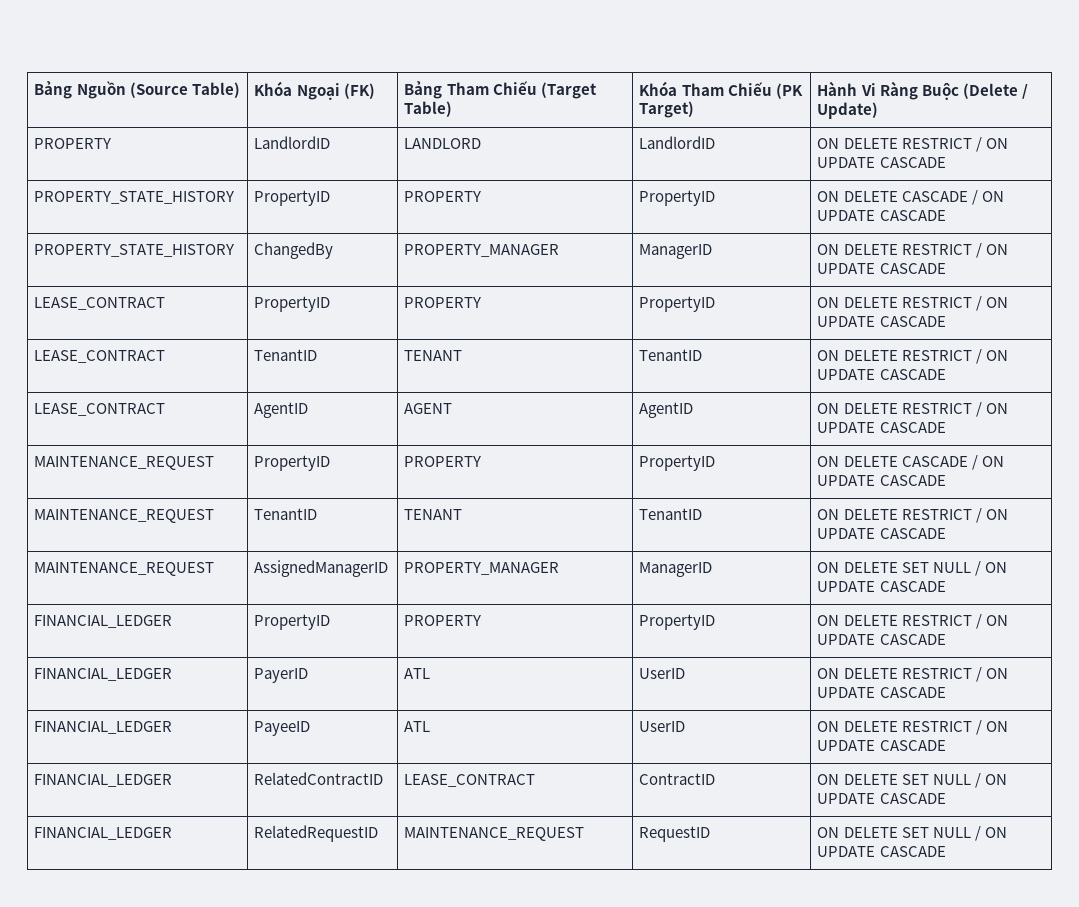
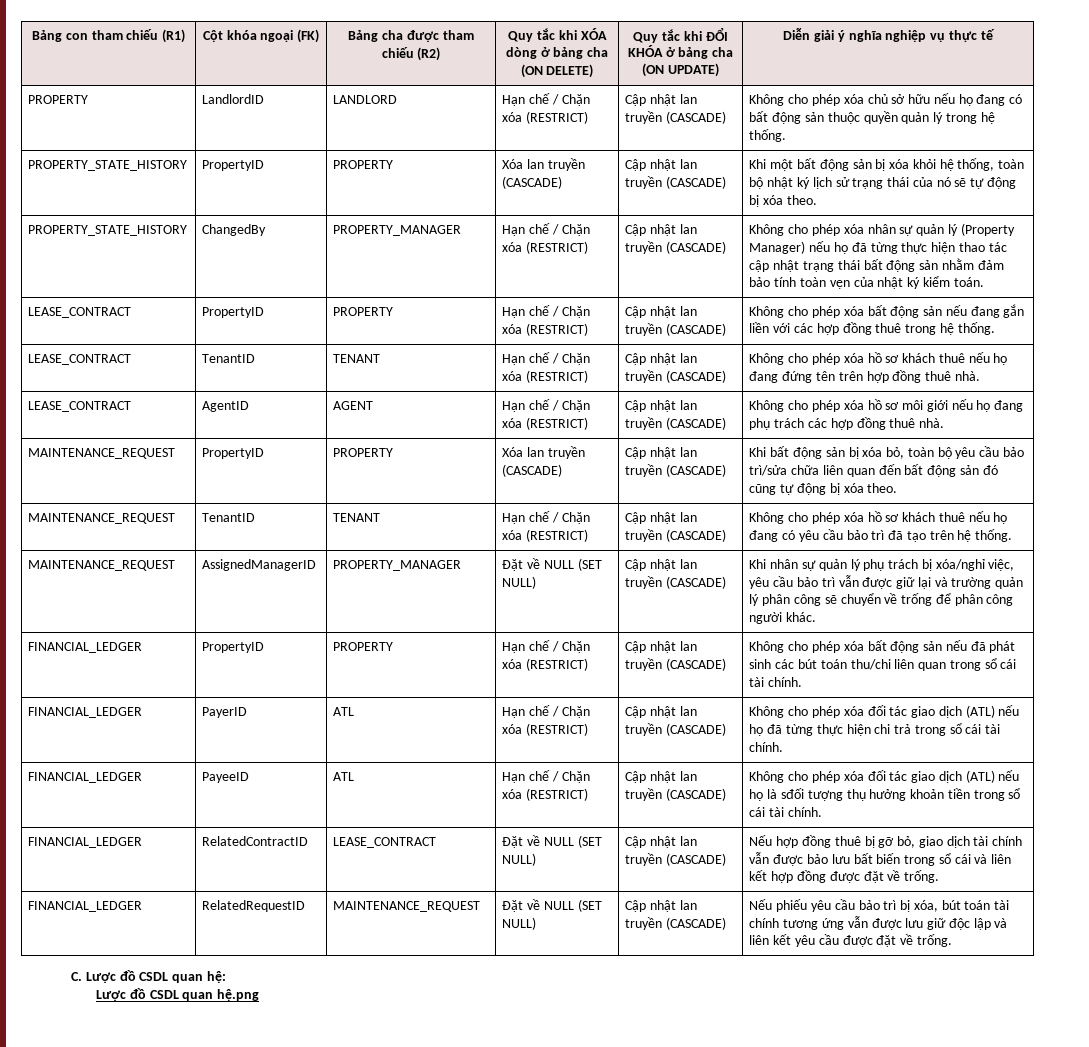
[34,81,240,99] [254,81,375,100] [404,81,597,99] [404,101,453,117] [639,81,803,99] [639,101,695,118] [817,81,1028,100] [817,102,879,119] [34,138,112,149] [254,136,331,149] [404,138,482,149] [639,136,716,149] [817,137,1008,152] [817,157,946,168] [34,191,235,204] [254,190,331,206] [404,191,482,202] [639,190,716,206] [817,190,1004,205] [817,210,946,221] [34,244,235,257] [254,242,334,259] [404,244,560,257] [639,244,713,259] [817,243,1008,258] [817,263,946,274] [34,297,166,310] [254,296,331,312] [404,297,482,308] [639,296,716,312] [817,296,1008,311] [817,316,946,327] [34,350,166,363] [254,349,318,361] [404,350,463,361] [639,349,703,361] [817,349,1008,364] [817,369,946,380] [34,403,166,416] [254,402,309,418] [404,403,453,414] [639,402,694,418] [817,402,1008,417] [817,422,946,433] [34,456,215,470] [254,455,331,471] [404,456,482,467] [639,455,716,471] [817,455,1004,470] [817,475,946,486] [34,509,215,523] [254,508,318,520] [404,509,463,520] [639,508,703,520] [817,508,1008,523] [817,528,946,539] [34,562,215,576] [254,560,389,577] [404,562,560,575] [639,562,713,577] [817,561,1007,576] [817,581,946,592] [34,615,173,628] [254,614,331,630] [404,615,482,626] [639,614,716,630] [817,614,1008,629] [817,634,946,645] [34,668,173,681] [254,668,309,683] [404,668,431,679] [639,668,686,679] [817,667,1008,682] [817,687,946,698] [34,721,173,734] [254,721,311,736] [404,721,431,732] [639,721,686,732] [817,720,1008,735] [817,740,946,751] [34,774,173,787] [254,772,384,785] [404,774,536,787] [639,773,716,785] [817,773,1007,788] [817,793,946,804] [34,827,173,840] [254,825,379,842] [404,827,585,841] [639,826,711,842] [817,826,1007,841] [817,846,946,857] Bảng Nguồn (Source Table) | Khóa Ngoại (FK) | Bảng Tham Chiếu (Target Table) | Khóa Tham Chiếu (PK Target) | Hành Vi Ràng Buộc (Delete / Update) // PROPERTY | LandlordID | LANDLORD | LandlordID | ON DELETE RESTRICT / ON UPDATE CASCADE // PROPERTY_STATE_HISTORY | PropertyID | PROPERTY | PropertyID | ON DELETE CASCADE / ON UPDATE CASCADE // PROPERTY_STATE_HISTORY | ChangedBy | PROPERTY_MANAGER | ManagerID | ON DELETE RESTRICT / ON UPDATE CASCADE // LEASE_CONTRACT | PropertyID | PROPERTY | PropertyID | ON DELETE RESTRICT / ON UPDATE CASCADE // LEASE_CONTRACT | TenantID | TENANT | TenantID | ON DELETE RESTRICT / ON UPDATE CASCADE // LEASE_CONTRACT | AgentID | AGENT | AgentID | ON DELETE RESTRICT / ON UPDATE CASCADE // MAINTENANCE_REQUEST | PropertyID | PROPERTY | PropertyID | ON DELETE CASCADE / ON UPDATE CASCADE // MAINTENANCE_REQUEST | TenantID | TENANT | TenantID | ON DELETE RESTRICT / ON UPDATE CASCADE // MAINTENANCE_REQUEST | AssignedManagerID | PROPERTY_MANAGER | ManagerID | ON DELETE SET NULL / ON UPDATE CASCADE // FINANCIAL_LEDGER | PropertyID | PROPERTY | PropertyID | ON DELETE RESTRICT / ON UPDATE CASCADE // FINANCIAL_LEDGER | PayerID | ATL | UserID | ON DELETE RESTRICT / ON UPDATE CASCADE // FINANCIAL_LEDGER | PayeeID | ATL | UserID | ON DELETE RESTRICT / ON UPDATE CASCADE // FINANCIAL_LEDGER | RelatedContractID | LEASE_CONTRACT | ContractID | ON DELETE SET NULL / ON UPDATE CASCADE // FINANCIAL_LEDGER | RelatedRequestID | MAINTENANCE_REQUEST | RequestID | ON DELETE SET NULL / ON UPDATE CASCADE -> [31,29,186,43] [202,29,320,43] [348,30,474,42] [381,47,441,61] [508,28,607,42] [505,47,609,59] [520,64,594,78] [633,28,728,43] [627,45,734,59] [642,63,719,77] [783,28,995,42] [28,95,89,104] [202,94,265,104] [333,95,398,104] [502,93,590,106] [502,111,589,124] [625,94,697,106] [625,111,727,124] [749,93,1023,106] [749,111,995,124] [749,129,787,142] [28,160,188,171] [202,160,265,171] [333,160,394,169] [502,158,585,171] [502,176,563,189] [625,159,697,171] [625,176,727,189] [749,158,1025,171] [749,177,1016,189] [749,195,817,207] [28,225,188,236] [202,224,267,236] [333,225,462,236] [502,223,590,236] [502,241,589,254] [625,224,697,236] [625,241,727,254] [749,223,1015,236] [749,241,1007,254] [749,258,1004,272] [749,276,984,289] [28,307,132,318] [202,307,265,318] [333,307,394,316] [502,305,590,318] [502,323,589,336] [625,306,697,318] [625,323,727,336] [749,304,1025,318] [749,322,995,335] [28,354,132,365] [202,354,256,363] [333,354,381,363] [502,352,590,365] [502,370,589,383] [625,353,697,365] [625,370,727,383] [749,352,1008,365] [749,370,980,383] [28,401,132,412] [202,401,250,412] [333,401,374,410] [502,399,590,412] [502,417,589,430] [625,400,697,412] [625,417,727,430] [749,399,1024,412] [749,417,945,430] [28,448,176,459] [202,448,265,459] [333,448,394,457] [502,446,585,459] [502,464,563,477] [625,447,697,459] [625,464,727,477] [749,446,1024,459] [749,464,998,477] [749,483,898,495] [28,513,176,524] [202,513,256,522] [333,513,381,522] [502,511,590,524] [502,529,589,542] [625,512,697,524] [625,529,727,542] [749,511,1008,524] [749,529,1013,542] [28,560,176,571] [202,559,317,571] [333,560,462,571] [502,558,602,571] [502,576,537,589] [625,559,697,571] [625,576,727,589] [749,559,1015,571] [749,575,1024,589] [749,593,1014,606] [749,612,817,624] [28,642,143,653] [202,642,265,653] [333,642,394,651] [502,640,590,653] [502,658,589,671] [625,641,697,653] [625,658,727,671] [749,640,1016,653] [749,658,1017,671] [749,677,803,687] [28,707,143,718] [202,707,248,718] [333,707,355,716] [502,705,590,718] [502,723,589,736] [625,706,697,718] [625,723,727,736] [749,705,1020,718] [749,723,1001,736] [749,742,784,752] [28,772,143,783] [202,772,250,783] [333,772,355,781] [502,770,590,783] [502,788,589,801] [625,771,697,783] [625,788,727,801] [749,770,1020,783] [749,788,1021,801] [749,807,822,817] [28,837,143,848] [202,836,309,846] [333,837,437,848] [502,835,602,848] [502,853,537,866] [625,836,697,848] [625,853,727,866] [749,835,1023,848] [749,852,1012,866] [749,870,940,883] [28,901,143,912] [202,900,306,912] [333,901,481,912] [502,899,602,912] [502,917,537,930] [625,900,697,912] [625,917,727,930] [749,899,1010,912] [749,916,1008,930] [749,934,952,947] [70,970,226,983] [95,988,260,1001] Bảng con tham chiếu (R1) | Cột khóa ngoại (FK) | Bảng cha được tham chiếu (R2) | Quy tắc khi XÓA dòng ở bảng cha (ON DELETE) | Quy tắc khi ĐỔI KHÓA ở bảng cha (ON UPDATE) | Diễn giải ý nghĩa nghiệp vụ thực tế // PROPERTY | LandlordID | LANDLORD | Hạn chế / Chặn xóa (RESTRICT) | Cập nhật lan truyền (CASCADE) | Không cho phép xóa chủ sở hữu nếu họ đang có bất động sản thuộc quyền quản lý trong hệ thống. // PROPERTY_STATE_HISTORY | PropertyID | PROPERTY | Xóa lan truyền (CASCADE) | Cập nhật lan truyền (CASCADE) | Khi một bất động sản bị xóa khỏi hệ thống, toàn bộ nhật ký lịch sử trạng thái của nó sẽ tự động bị xóa theo. // PROPERTY_STATE_HISTORY | ChangedBy | PROPERTY_MANAGER | Hạn chế / Chặn xóa (RESTRICT) | Cập nhật lan truyền (CASCADE) | Không cho phép xóa nhân sự quản lý (Property Manager) nếu họ đã từng thực hiện thao tác cập nhật trạng thái bất động sản nhằm đảm bảo tính toàn vẹn của nhật ký kiểm toán. // LEASE_CONTRACT | PropertyID | PROPERTY | Hạn chế / Chặn xóa (RESTRICT) | Cập nhật lan truyền (CASCADE) | Không cho phép xóa bất động sản nếu đang gắn liền với các hợp đồng thuê trong hệ thống. // LEASE_CONTRACT | TenantID | TENANT | Hạn chế / Chặn xóa (RESTRICT) | Cập nhật lan truyền (CASCADE) | Không cho phép xóa hồ sơ khách thuê nếu họ đang đứng tên trên hợp đồng thuê nhà. // LEASE_CONTRACT | AgentID | AGENT | Hạn chế / Chặn xóa (RESTRICT) | Cập nhật lan truyền (CASCADE) | Không cho phép xóa hồ sơ môi giới nếu họ đang phụ trách các hợp đồng thuê nhà. // MAINTENANCE_REQUEST | PropertyID | PROPERTY | Xóa lan truyền (CASCADE) | Cập nhật lan truyền (CASCADE) | Khi bất động sản bị xóa bỏ, toàn bộ yêu cầu bảo trì/sửa chữa liên quan đến bất động sản đó cũng tự động bị xóa theo. // MAINTENANCE_REQUEST | TenantID | TENANT | Hạn chế / Chặn xóa (RESTRICT) | Cập nhật lan truyền (CASCADE) | Không cho phép xóa hồ sơ khách thuê nếu họ đang có yêu cầu bảo trì đã tạo trên hệ thống. // MAINTENANCE_REQUEST | AssignedManagerID | PROPERTY_MANAGER | Đặt về NULL (SET NULL) | Cập nhật lan truyền (CASCADE) | Khi nhân sự quản lý phụ trách bị xóa/nghỉ việc, yêu cầu bảo trì vẫn được giữ lại và trường quản lý phân công sẽ chuyển về trống để phân công người khác. // FINANCIAL_LEDGER | PropertyID | PROPERTY | Hạn chế / Chặn xóa (RESTRICT) | Cập nhật lan truyền (CASCADE) | Không cho phép xóa bất động sản nếu đã phát sinh các bút toán thu/chi liên quan trong sổ cái tài chính. // FINANCIAL_LEDGER | PayerID | ATL | Hạn chế / Chặn xóa (RESTRICT) | Cập nhật lan truyền (CASCADE) | Không cho phép xóa đối tác giao dịch (ATL) nếu họ đã từng thực hiện chi trả trong sổ cái tài chính. // FINANCIAL_LEDGER | PayeeID | ATL | Hạn chế / Chặn xóa (RESTRICT) | Cập nhật lan truyền (CASCADE) | Không cho phép xóa đối tác giao dịch (ATL) nếu họ là sđối tượng thụ hưởng khoản tiền trong sổ cái tài chính. // FINANCIAL_LEDGER | RelatedContractID | LEASE_CONTRACT | Đặt về NULL (SET NULL) | Cập nhật lan truyền (CASCADE) | Nếu hợp đồng thuê bị gỡ bỏ, giao dịch tài chính vẫn được bảo lưu bất biến trong sổ cái và liên kết hợp đồng được đặt về trống. // FINANCIAL_LEDGER | RelatedRequestID | MAINTENANCE_REQUEST | Đặt về NULL (SET NULL) | Cập nhật lan truyền (CASCADE) | Nếu phiếu yêu cầu bảo trì bị xóa, bút toán tài chính tương ứng vẫn được lưu giữ độc lập và liên kết yêu cầu được đặt về trống. // C. Lược đồ CSDL quan hệ: // Lược đồ CSDL quan hệ.png

